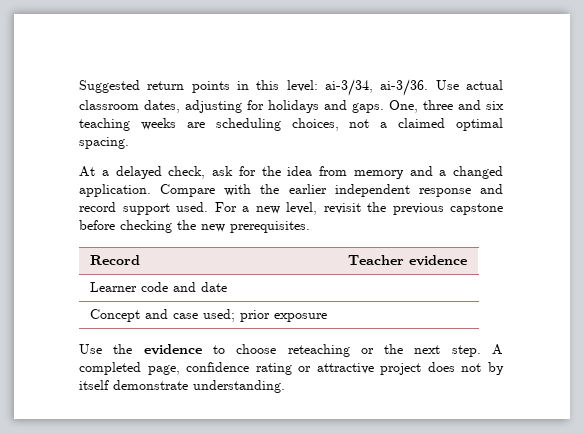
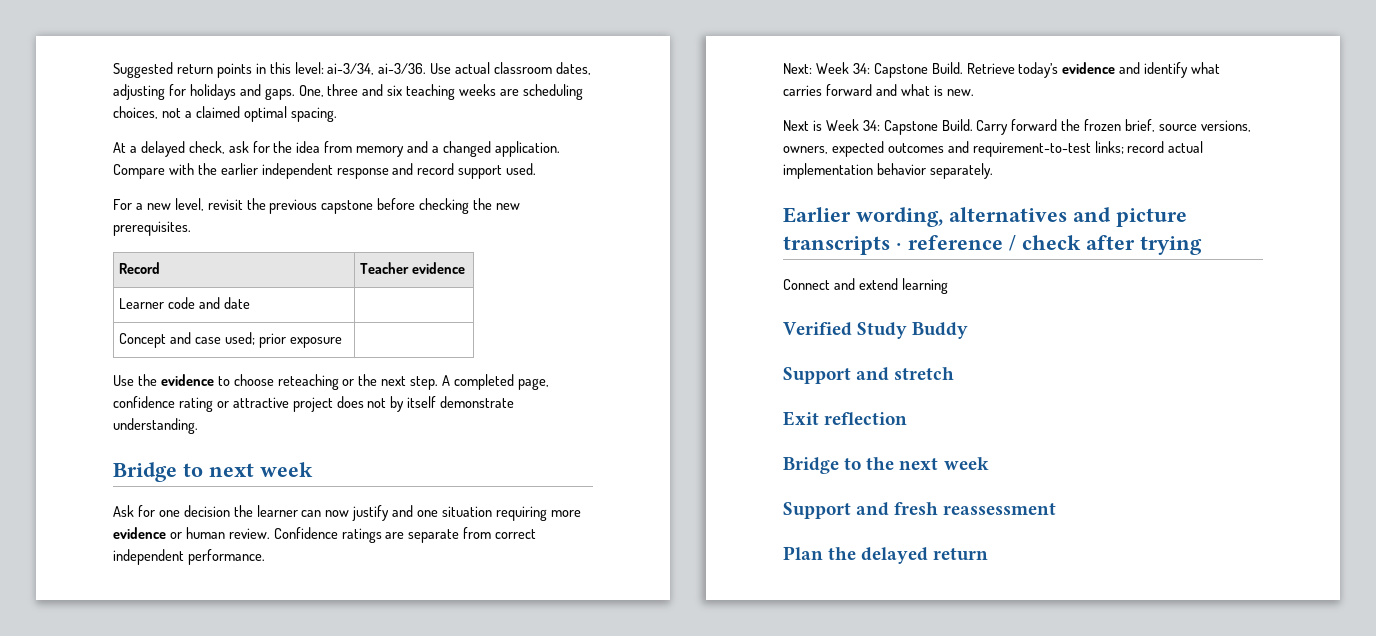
(208, 207) none -> (537, 169) //
(285, 386) none -> [113,462,313,482] [113,505,581,521] [113,527,537,543] [113,549,265,565] [783,62,1221,78] [783,84,974,96] [783,119,1251,135] [783,141,1204,157] [783,163,993,179] [783,207,1187,227] [783,235,1202,255] [783,278,948,294] [783,322,969,339] [783,367,955,384] [783,411,908,426] [783,457,989,474] [783,502,1057,519] [783,546,989,564] // Bridge to next week // Ask for one decision the learner can now justify and one situation requiring more evidence or human review. Confidence ratings are separate from correct independent performance. // Next: Week 34: Capstone Build. Retrieve today’s evidence and identify what carries forward and what is new. // Next is Week 34: Capstone Build. Carry forward the frozen brief, source versions, owners, expected outcomes and requirement-to-test links; record actual implementation behavior separately. // Earlier wording, alternatives and picture transcripts · reference / check after trying // Connect and extend learning // Verified Study Buddy // Support and stretch // Exit reflection // Bridge to the next week // Support and fresh reassessment // Plan the delayed return

